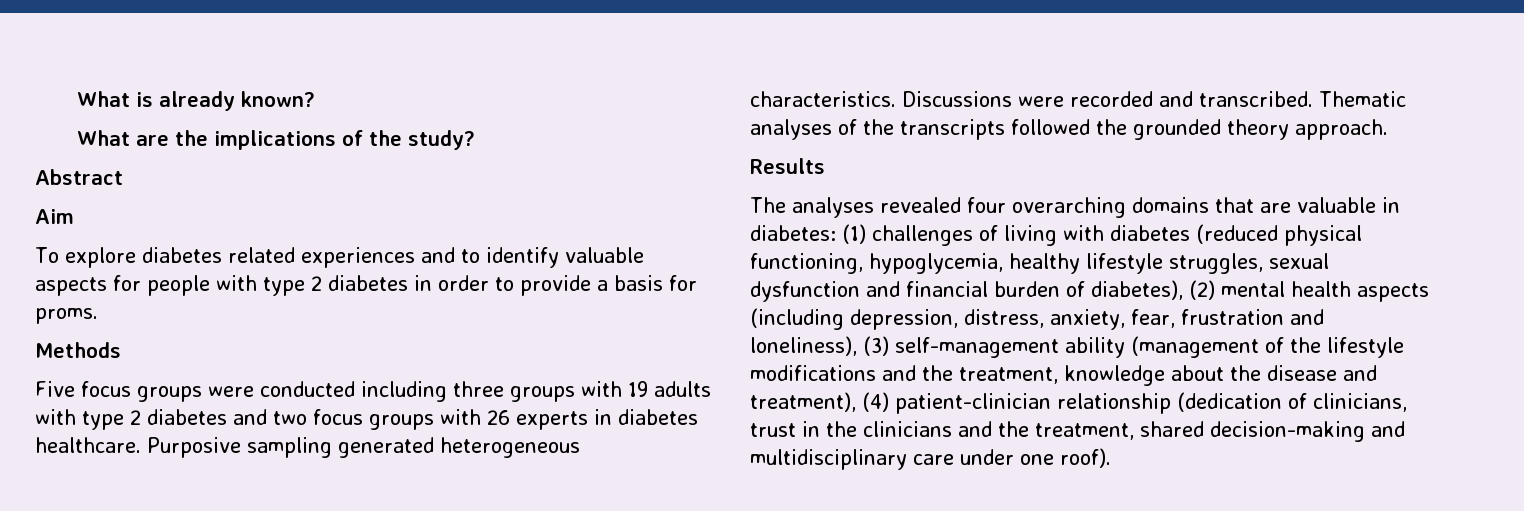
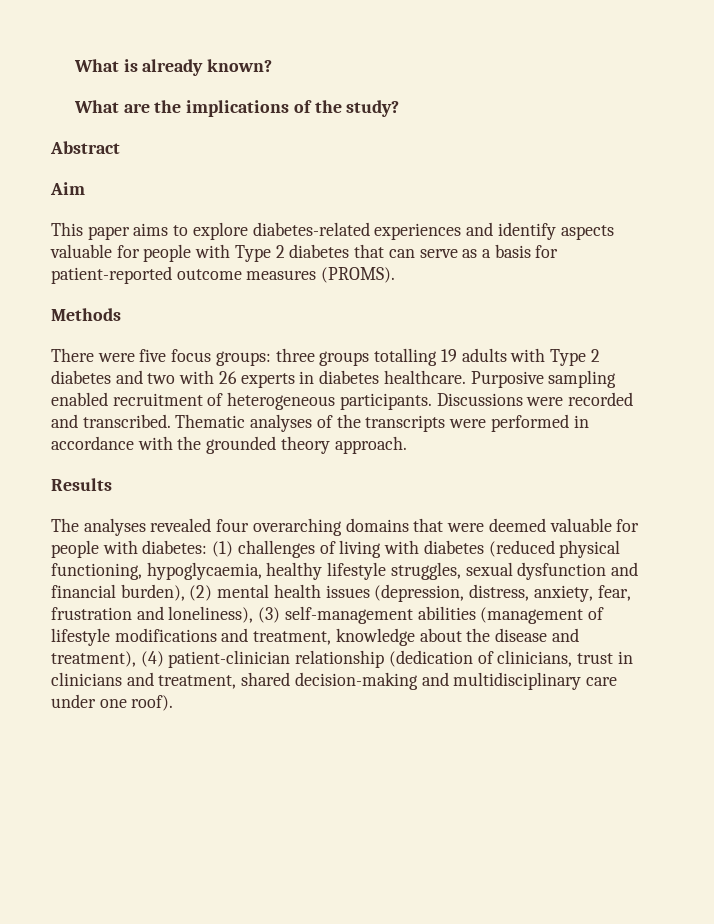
[35,247,644,268] [35,275,697,296] [35,308,98,324] [35,342,121,358] [35,381,447,402] To explore diabetes related experiences and to identify valuable aspects for people with type 2 diabetes in order to provide a basis for proms. // Methods // Five focus groups were conducted including -> [51,222,614,240] [50,244,559,262] [51,266,396,284] [51,308,121,321] [51,348,271,366] This paper aims to explore diabetes-related experiences and identify aspects valuable for people with Type 2 diabetes that can serve as a basis for patient-reported outcome measures (PROMS). // Methods // There were five focus groups:
[581,381,622,397] with -> [374,348,438,366] totalling
[82,411,124,430] type -> [549,349,586,366] Type
[313,409,434,430] focus groups -> (176, 378) none
[338,437,580,458] [750,91,896,107] generated heterogeneous characteristics. -> [51,392,432,410] enabled recruitment of heterogeneous participants.
[1011,119,1090,135] followed -> [449,414,589,432] [51,436,173,450] were performed in accordance with
[1260,197,1400,213] are valuable in -> [447,518,640,532] [51,540,138,558] were deemed valuable for people with
[869,253,1003,274] hypoglycemia, -> [146,562,262,580] hypoglycaemia,
[994,280,1429,302] [750,308,958,330] burden of diabetes), (2) mental health aspects (including depression, -> [120,584,465,602] burden), (2) mental health issues (depression,
[1065,337,1125,358] ability -> [417,606,476,620] abilities
[1290,337,1321,353] the -> (605, 613) none
[922,365,953,381] the -> (249, 635) none
[826,421,857,437] the -> (633, 657) none
[998,421,1029,437] the -> (154, 679) none

